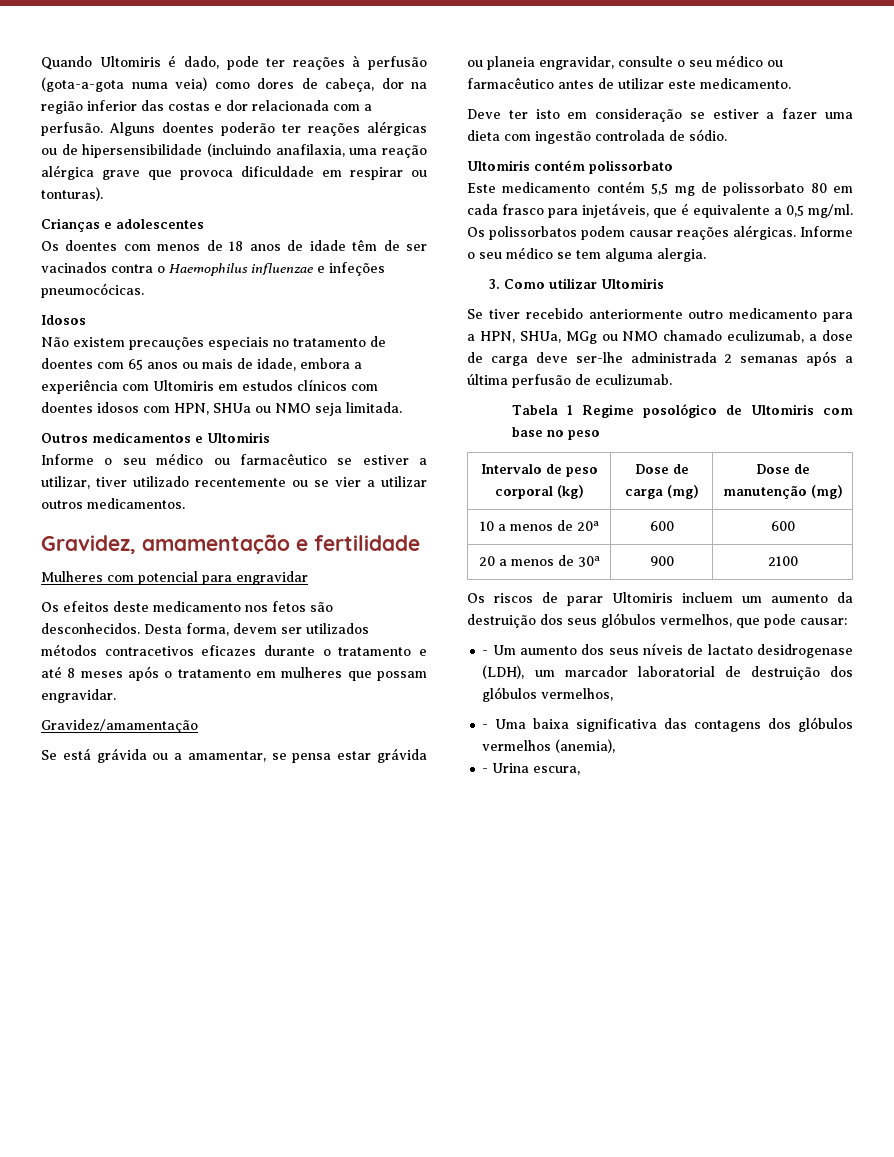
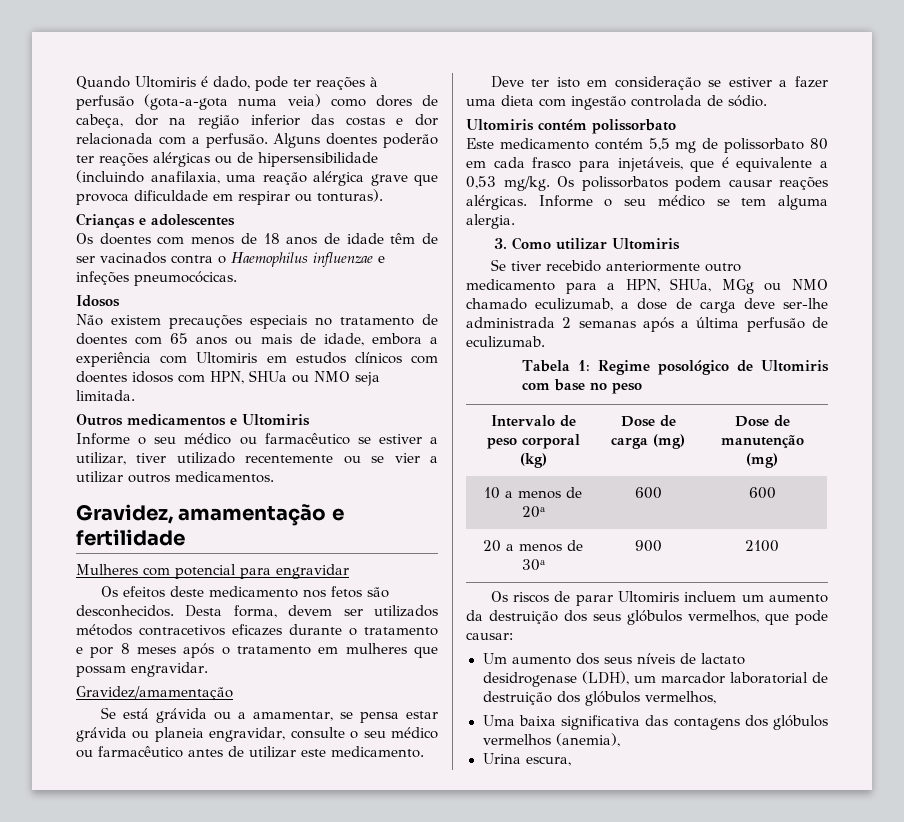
[41,666,62,678] até -> [90,647,114,658] por
[786,204,853,218] 0,5 mg/ml. -> [466,176,550,191] 0,53 mg/kg.
[566,405,573,415] 1 -> [577,360,590,371] 1:
[482,650,489,655] - -> (513, 636) none
[482,724,489,729] - -> (716, 697) none
[482,768,489,773] - -> (620, 740) none

